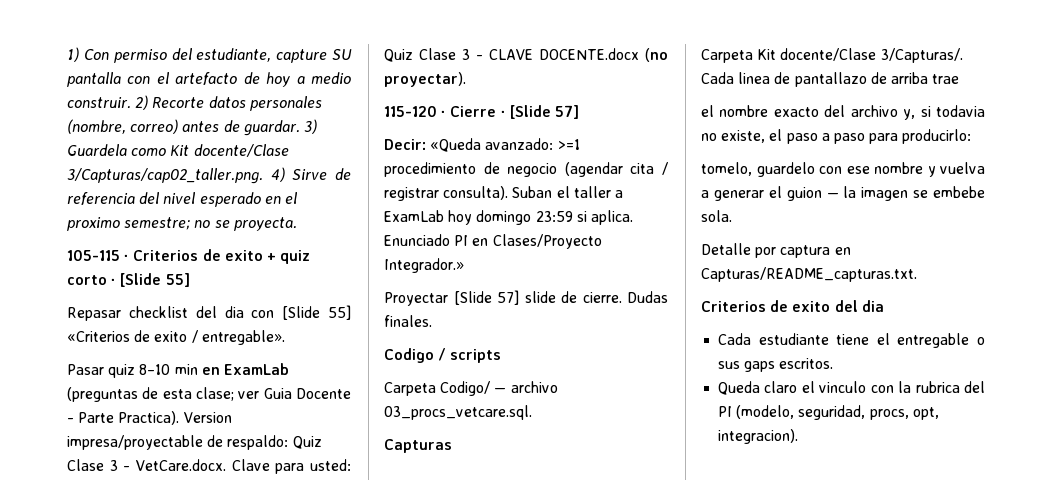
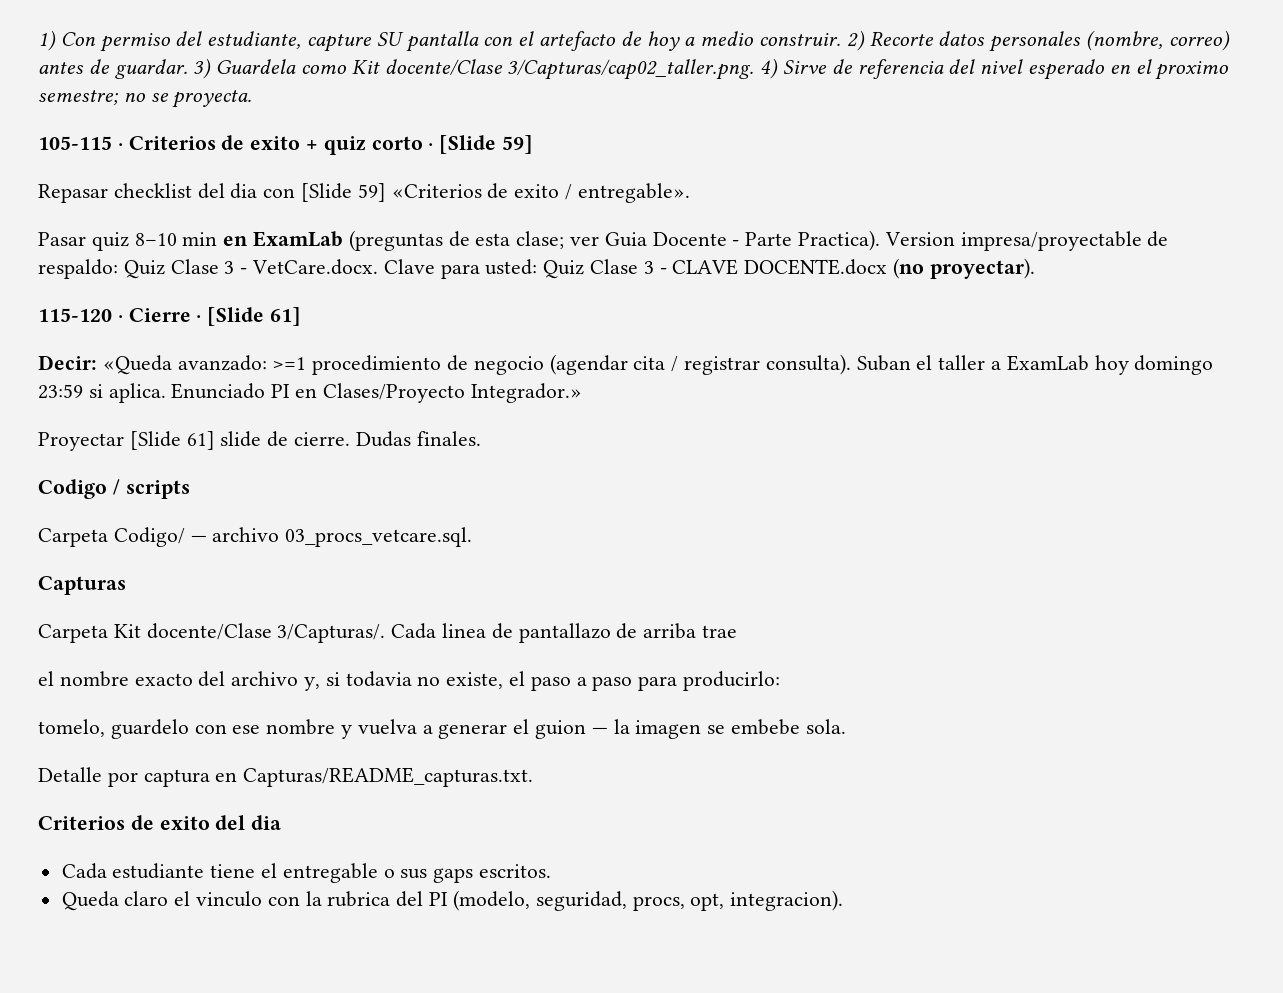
[165,273,190,287] 55] -> [502,135,534,154] 59]
[328,305,351,320] 55] -> [357,183,386,202] 59]
[554,105,579,119] 57] -> [270,307,302,326] 61]
[497,290,519,305] 57] -> [186,431,215,450] 61]

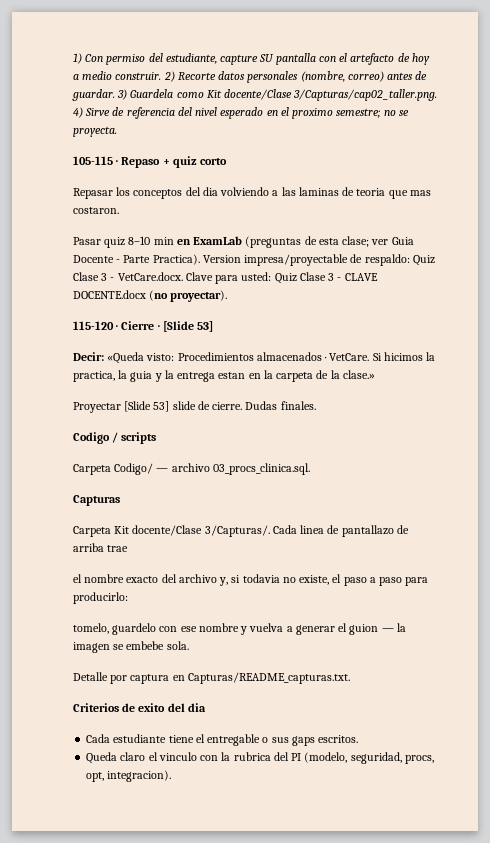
[128,135,301,150] Criterios de exito -> [121,157,161,168] Repaso
[428,135,534,154] [38,183,690,203] · [Slide 59] // Repasar checklist del dia con [Slide 59] «Criterios de exito / entregable». -> [73,187,431,199] [73,207,119,214] // Repasar los conceptos del dia volviendo a las laminas de teoria que mas costaron.
[270,307,302,326] 61] -> [197,321,214,332] 53]
[177,354,1214,375] [38,383,582,403] avanzado: >=1 procedimiento de negocio (agendar cita / registrar consulta). Suban el taller a ExamLab hoy domingo 23:59 si aplica. Enunciado PI en Clases/Proyecto Integrador.» -> [146,352,436,361] [73,370,375,382] visto: Procedimientos almacenados · VetCare. Si hicimos la practica, la guia y la entrega estan en la carpeta de la clase.»
[186,431,215,450] 61] -> [153,401,170,412] 53]
[285,527,473,547] 03_procs_vetcare.sql. -> [212,463,310,475] 03_procs_clinica.sql.

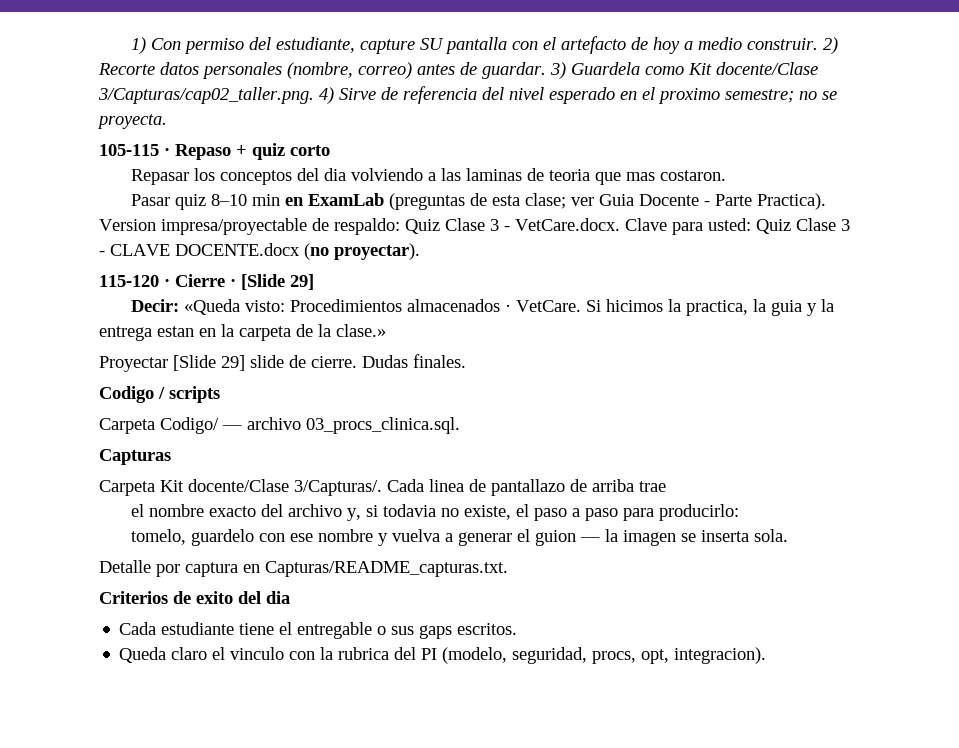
[197,321,214,332] 53] -> [290,274,314,290] 29]
[153,401,170,412] 53] -> [221,355,245,371] 29]
[126,641,165,650] embebe -> [701,530,750,542] inserta

